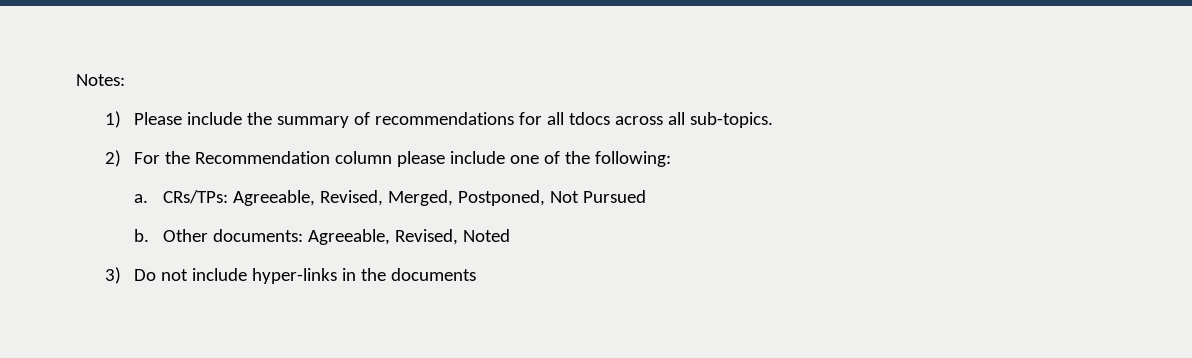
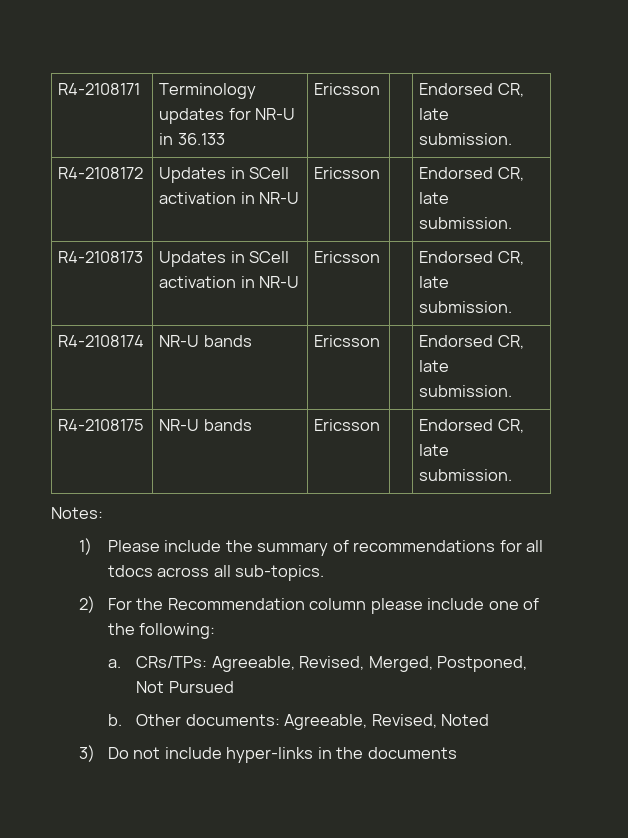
(76, 80) none -> [58,83,141,95] [159,83,257,99] [159,108,296,124] [159,133,225,145] [314,83,381,95] [419,83,524,97] [419,108,450,120] [419,133,513,145] [58,167,144,179] [159,167,290,183] [159,192,300,204] [314,167,381,179] [419,167,524,181] [419,192,450,204] [419,217,513,229] [58,251,144,263] [159,251,290,267] [159,276,300,288] [314,251,381,263] [419,251,524,265] [419,276,450,288] [419,301,513,313] [58,335,145,347] [159,335,252,347] [314,335,381,347] [419,335,524,349] [419,360,450,372] [419,385,513,397] [58,419,145,431] [159,419,252,431] [314,419,381,431] [419,419,524,433] [419,444,450,456] [419,469,513,481] R4-2108171 | Terminology updates for NR-U in 36.133 | Ericsson | | Endorsed CR, late submission. // R4-2108172 | Updates in SCell activation in NR-U | Ericsson | | Endorsed CR, late submission. // R4-2108173 | Updates in SCell activation in NR-U | Ericsson | | Endorsed CR, late submission. // R4-2108174 | NR-U bands | Ericsson | | Endorsed CR, late submission. // R4-2108175 | NR-U bands | Ericsson | | Endorsed CR, late submission. //

